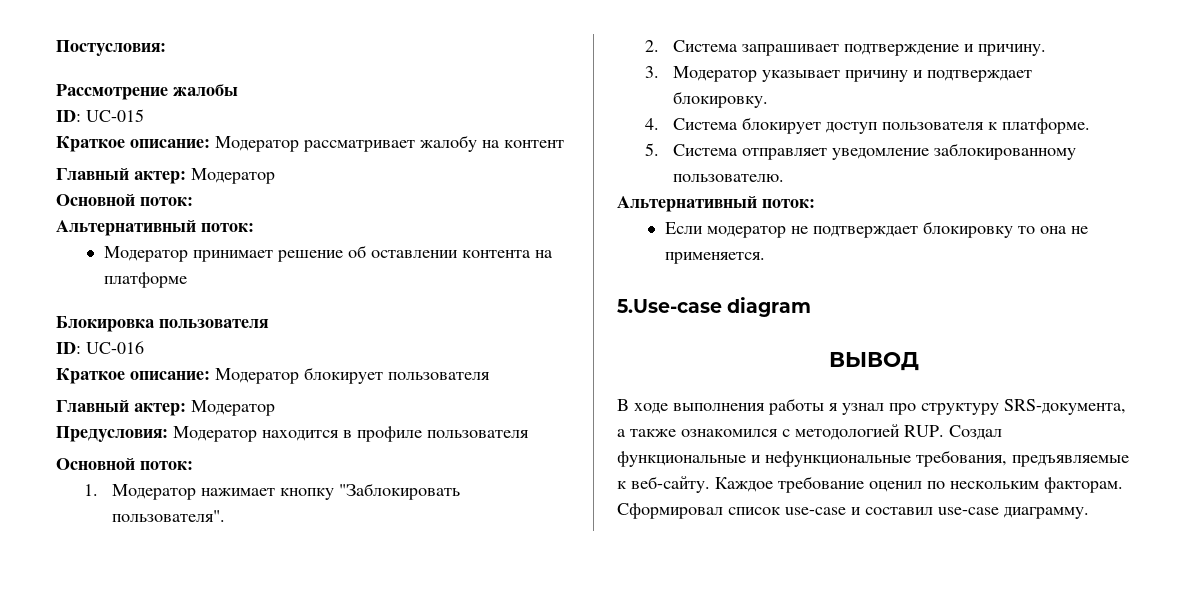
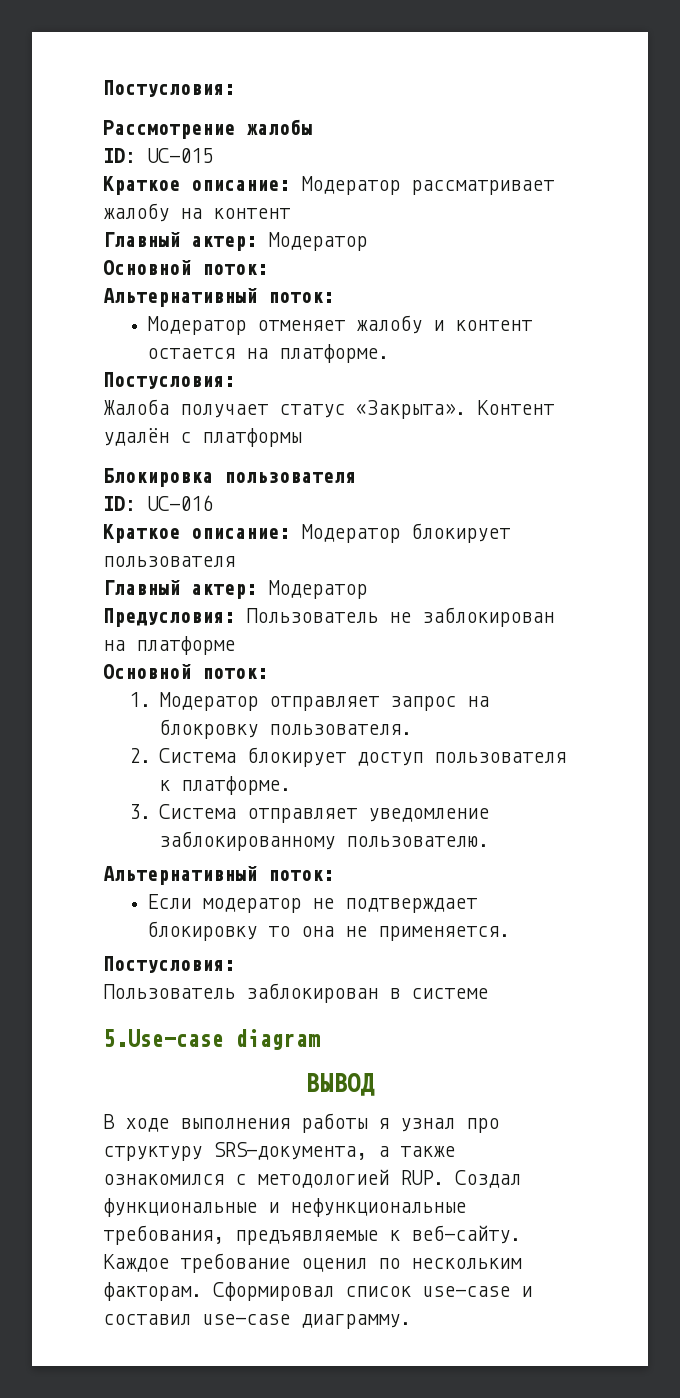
[192,245,553,262] [103,272,187,288] принимает решение об оставлении контента на платформе -> [257,315,533,334] [147,344,390,363] [103,372,235,389] [103,399,554,419] [103,428,302,447] отменяет жалобу и контент остается на платформе. // Постусловия: // Жалоба получает статус «Закрыта». Контент удалён с платформы
[173,426,529,442] Модератор находится в профиле пользователя -> [246,607,554,627] [103,636,235,655] Пользователь не заблокирован на платформе
[200,483,460,500] [111,510,225,522] [644,40,1046,56] [644,66,1032,82] [672,91,768,108] [644,118,659,130] нажимает кнопку "Заблокировать пользователя". // 2. Система запрашивает подтверждение и причину. // 3. Модератор указывает причину и подтверждает блокировку. // 4. -> [269,696,490,711] [159,719,413,739] [129,748,152,763] отправляет запрос на блокровку пользователя. // 2.
[644,143,659,156] 5. -> [129,804,152,819] 3.
(765, 258) none -> [103,956,235,973] [103,983,488,1003] // Постусловия: // Пользователь заблокирован в системе

